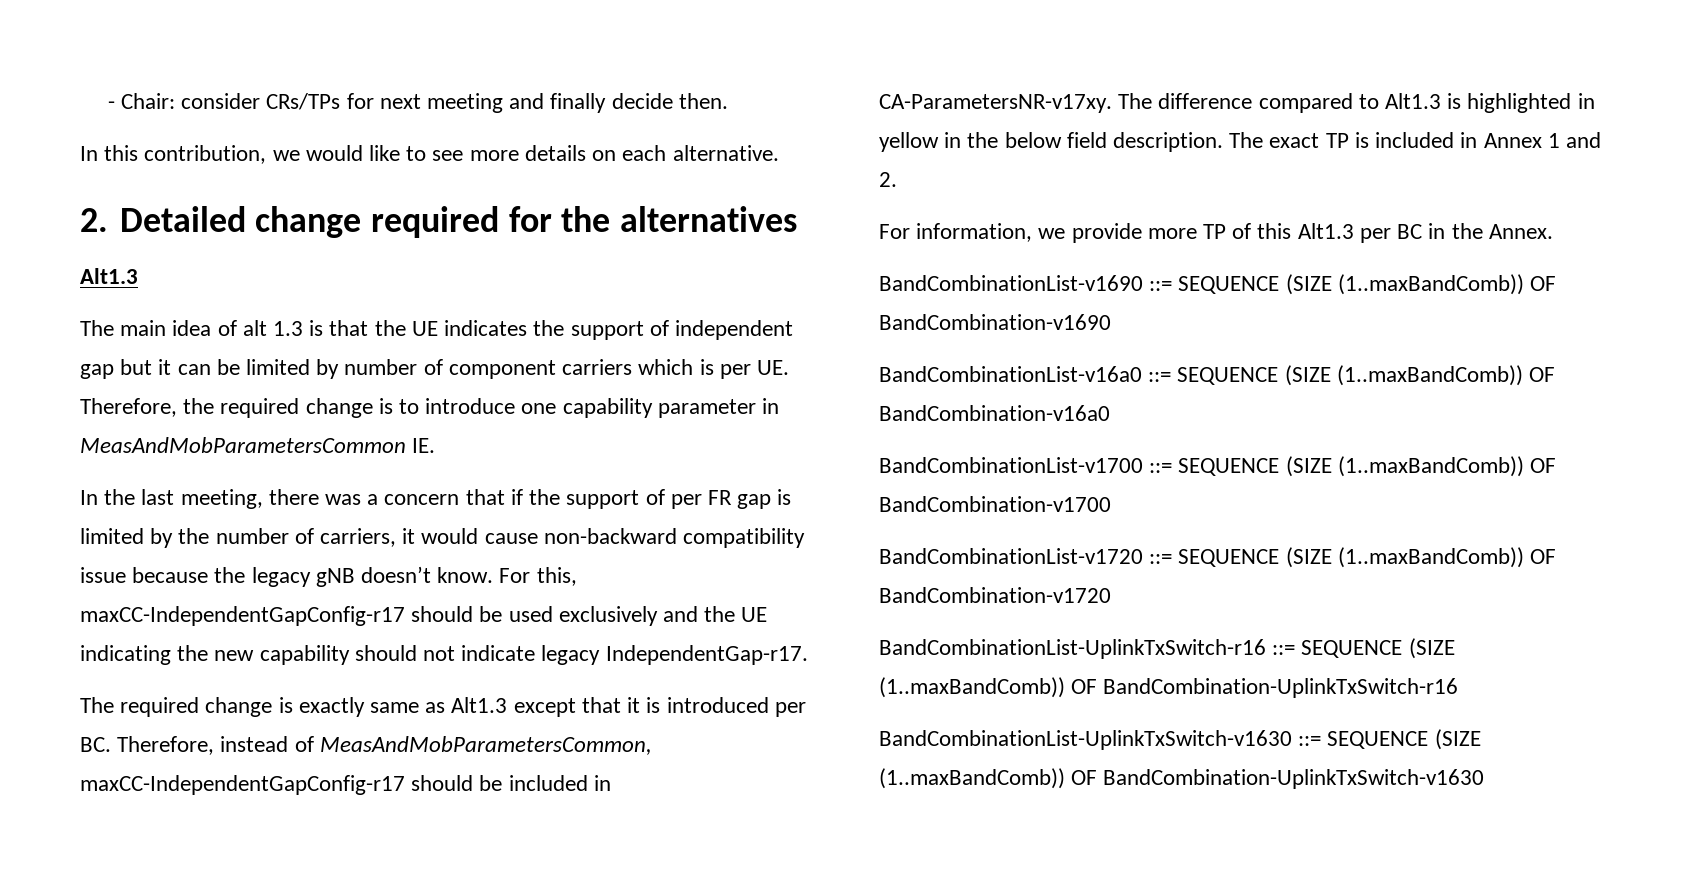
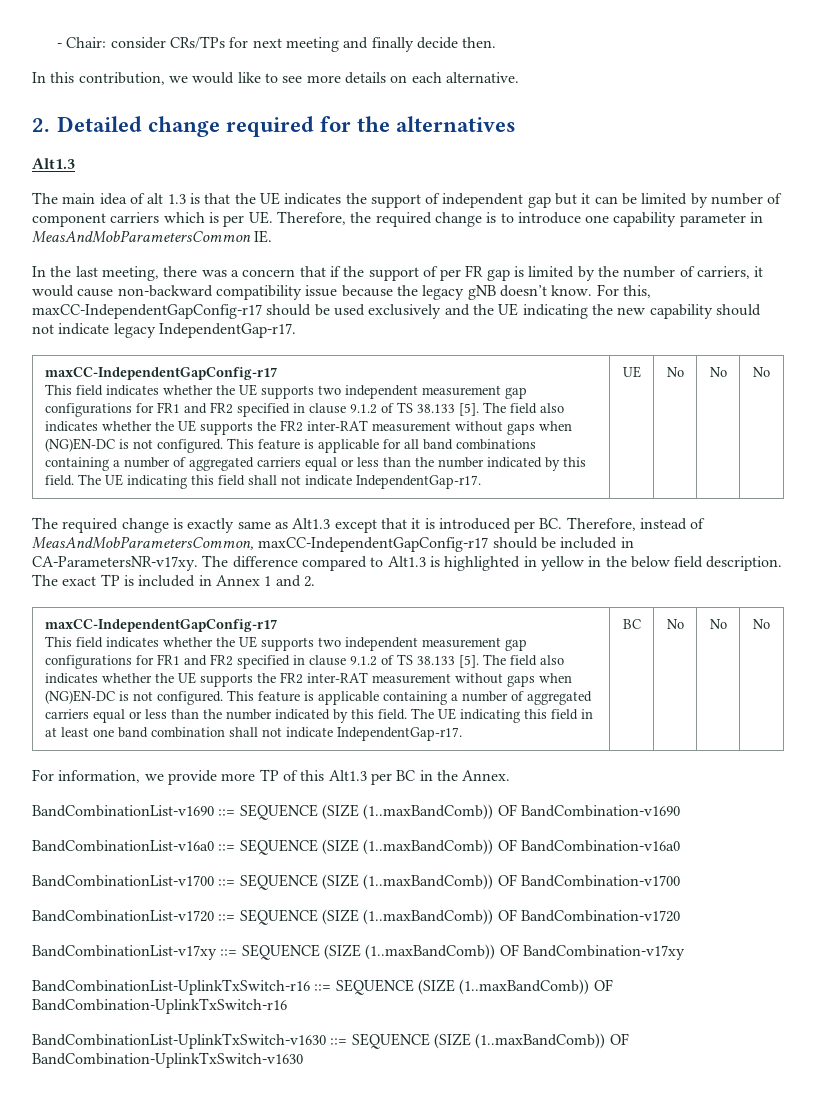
(808, 655) none -> [44,367,277,380] [44,384,527,399] [44,402,564,417] [44,420,572,435] [44,438,536,453] [44,457,586,471] [44,474,481,489] [622,366,641,378] [666,367,684,377] [709,367,727,377] [753,367,770,377] // maxCC-IndependentGapConfig-r17 // This field indicates whether the UE supports two independent measurement gap configurations for FR1 and FR2 specified in clause 9.1.2 of TS 38.133 [5]. The field also indicates whether the UE supports the FR2 inter-RAT measurement without gaps when (NG)EN-DC is not configured. This feature is applicable for all band combinations containing a number of aggregated carriers equal or less than the number indicated by this field. The UE indicating this field shall not indicate IndependentGap-r17. | UE | No | No | No
(897, 179) none -> [44,619,277,632] [44,636,527,651] [44,654,564,669] [44,672,572,687] [44,690,592,705] [44,708,593,723] [44,727,462,741] [622,619,641,629] [666,619,684,629] [709,619,727,629] [753,619,770,629] // maxCC-IndependentGapConfig-r17 // This field indicates whether the UE supports two independent measurement gap configurations for FR1 and FR2 specified in clause 9.1.2 of TS 38.133 [5]. The field also indicates whether the UE supports the FR2 inter-RAT measurement without gaps when (NG)EN-DC is not configured. This feature is applicable containing a number of aggregated carriers equal or less than the number indicated by this field. The UE indicating this field in at least one band combination shall not indicate IndependentGap-r17. | BC | No | No | No
(1111, 595) none -> [32,944,685,960] // BandCombinationList-v17xy ::= SEQUENCE (SIZE (1..maxBandComb)) OF BandCombination-v17xy

